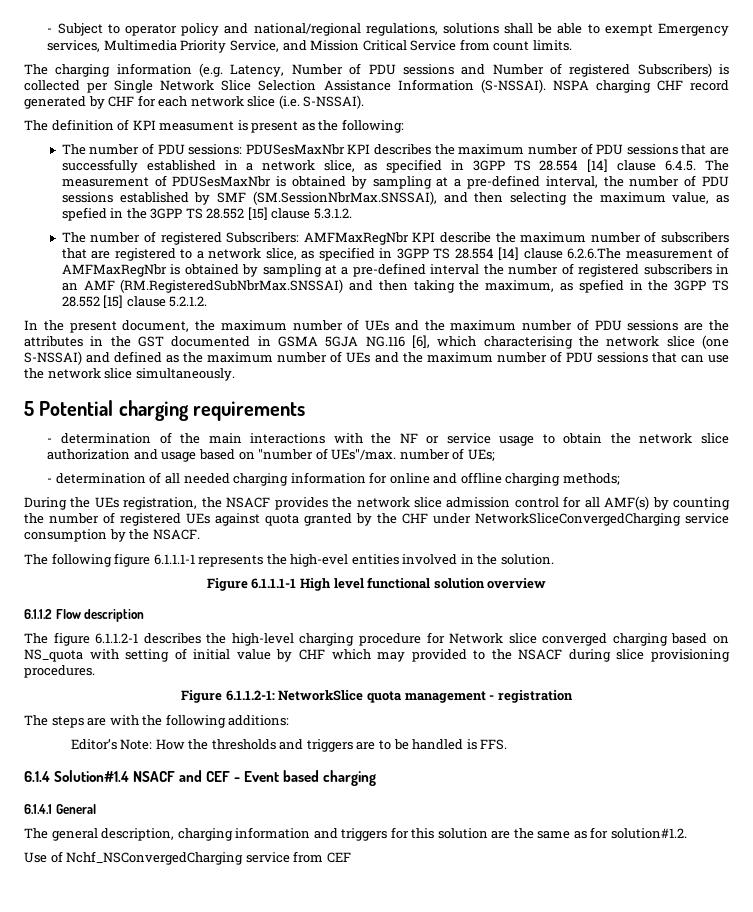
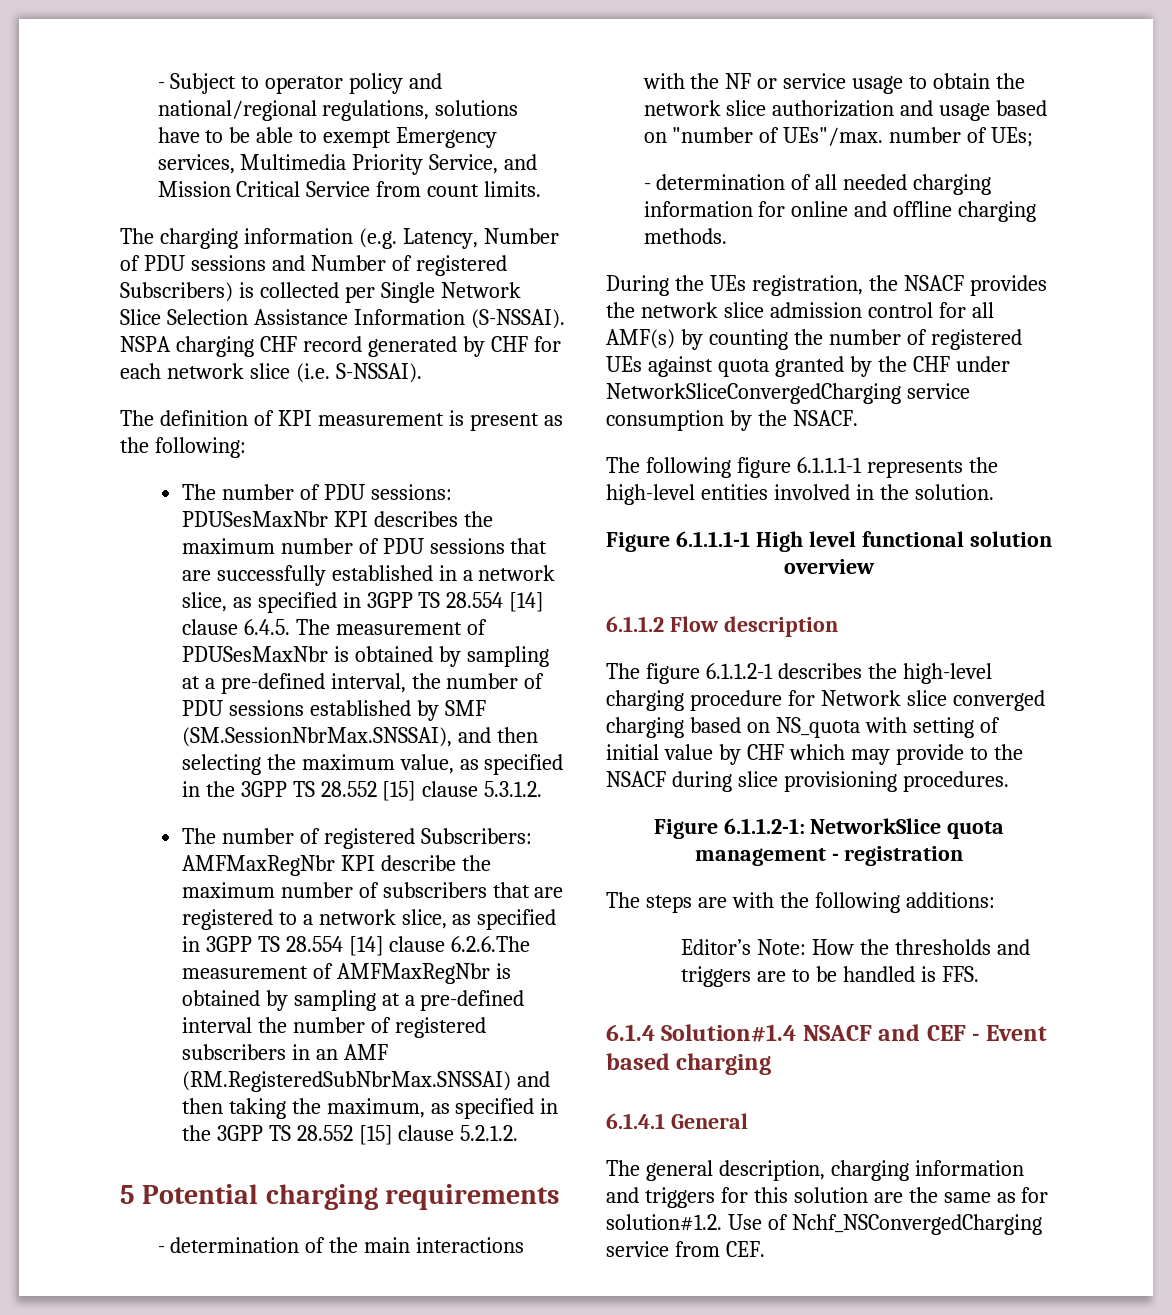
[504,23,534,34] shall -> [157,127,224,143] have to
[159,121,235,131] measument -> [317,413,444,426] measurement
[61,207,107,221] spefied -> [484,754,564,775] specified
[578,279,624,293] spefied -> [455,1098,535,1119] specified
[24,319,729,333] [24,335,730,349] [24,351,729,365] [24,368,235,381] // In the present document, the maximum number of UEs and the maximum number of PDU sessions are the attributes in the GST documented in GSMA 5GJA NG.116 [6], which characterising the network slice (one S-NSSAI) and defined as the maximum number of UEs and the maximum number of PDU sessions that can use the network slice simultaneously. -> (519, 1133) none
[562,473,620,485] methods; -> [643,228,727,244] methods.
[290,554,349,567] high-evel -> [606,484,695,505] high-level
[411,649,467,662] provided -> [895,744,964,765] provide
(687, 833) // -> (722, 1222) none
[326,852,351,863] CEF -> [725,1241,765,1257] CEF.

